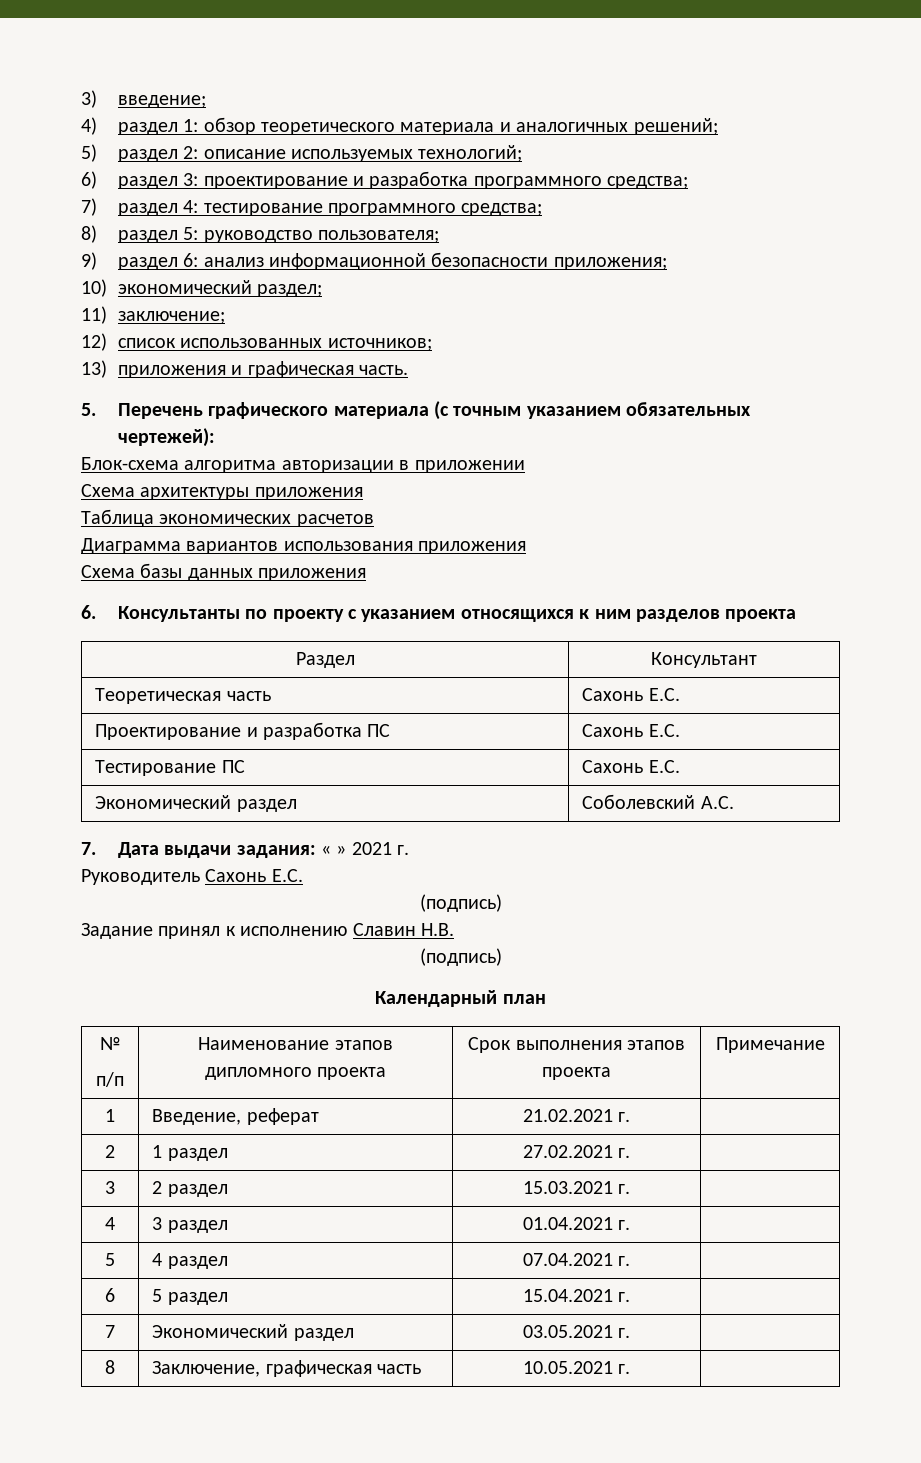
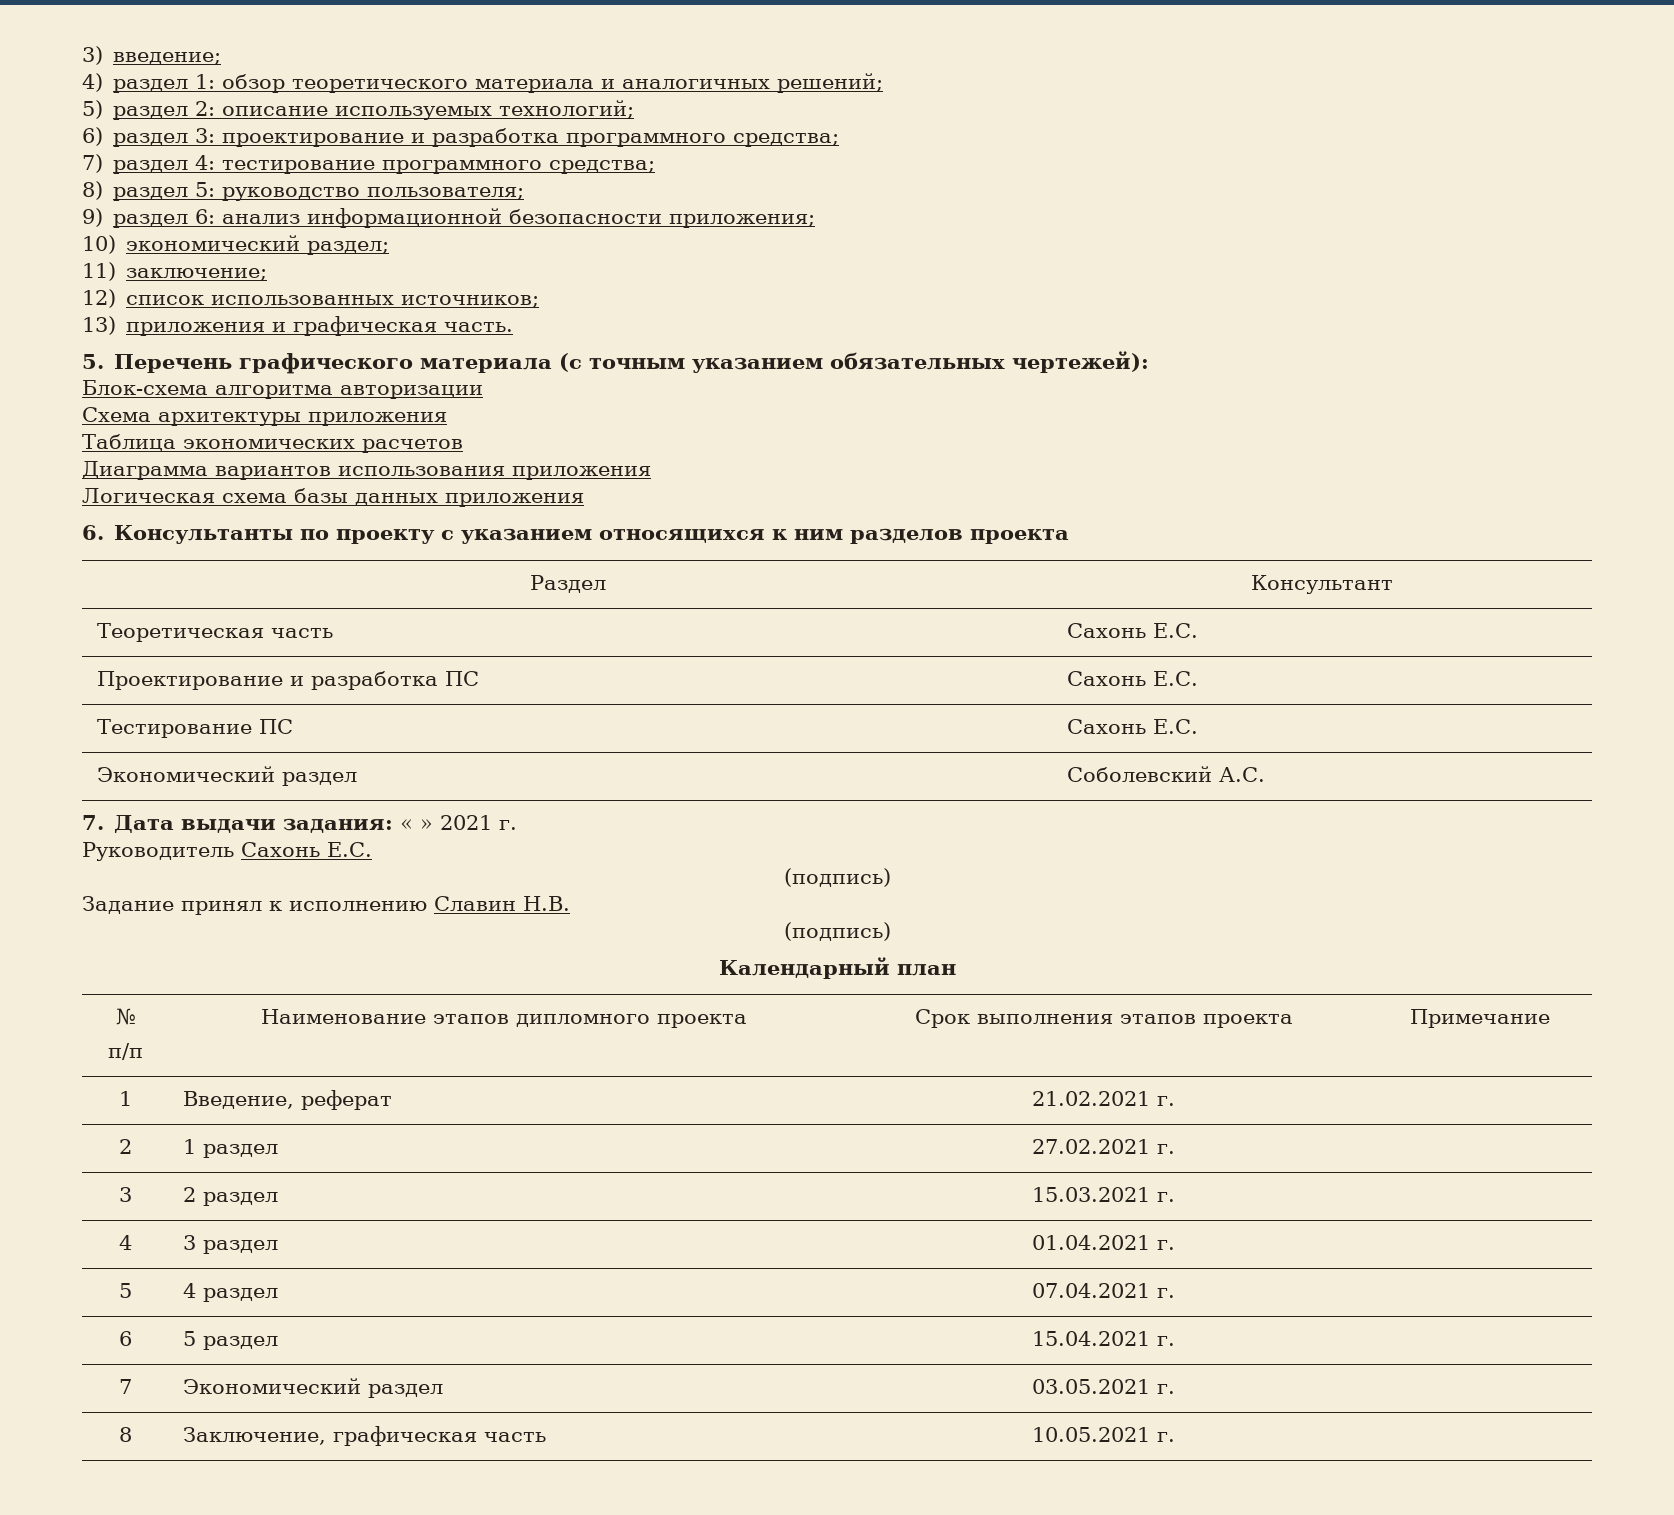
[399,460,525,473] в приложении -> (483, 392) none
[81,565,135,578] Схема -> [82,488,287,503] Логическая схема

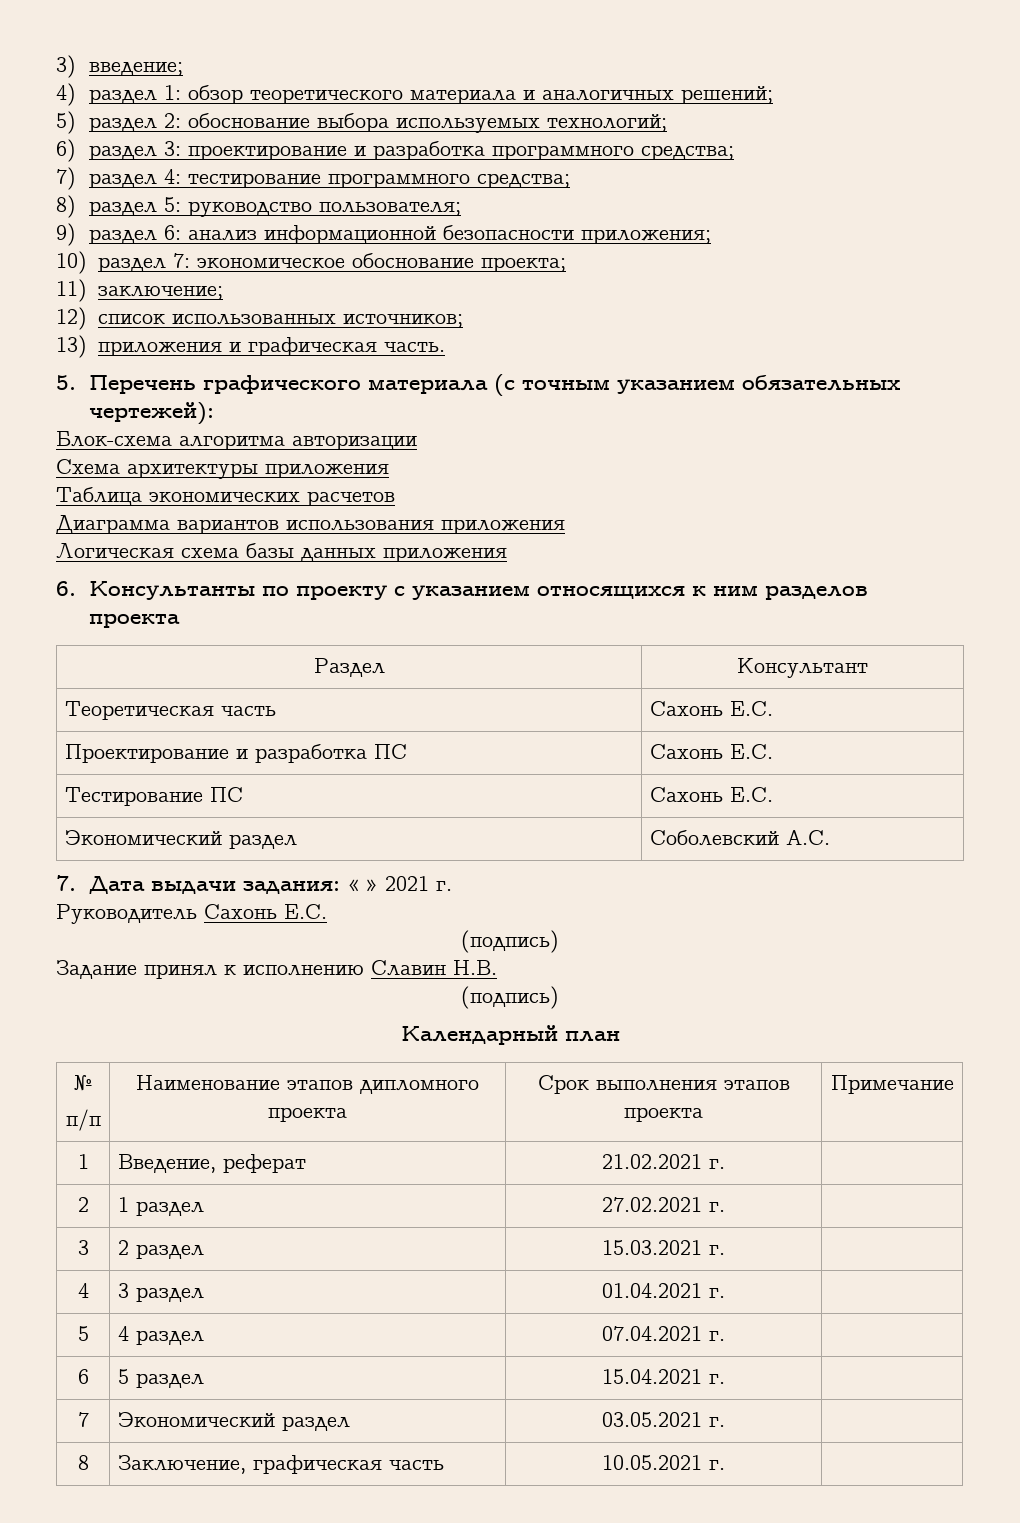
[222,106,329,116] описание -> [187,113,389,132] обоснование выбора
[126,235,390,255] экономический раздел; -> [97,253,566,272] раздел 7: экономическое обоснование проекта;

